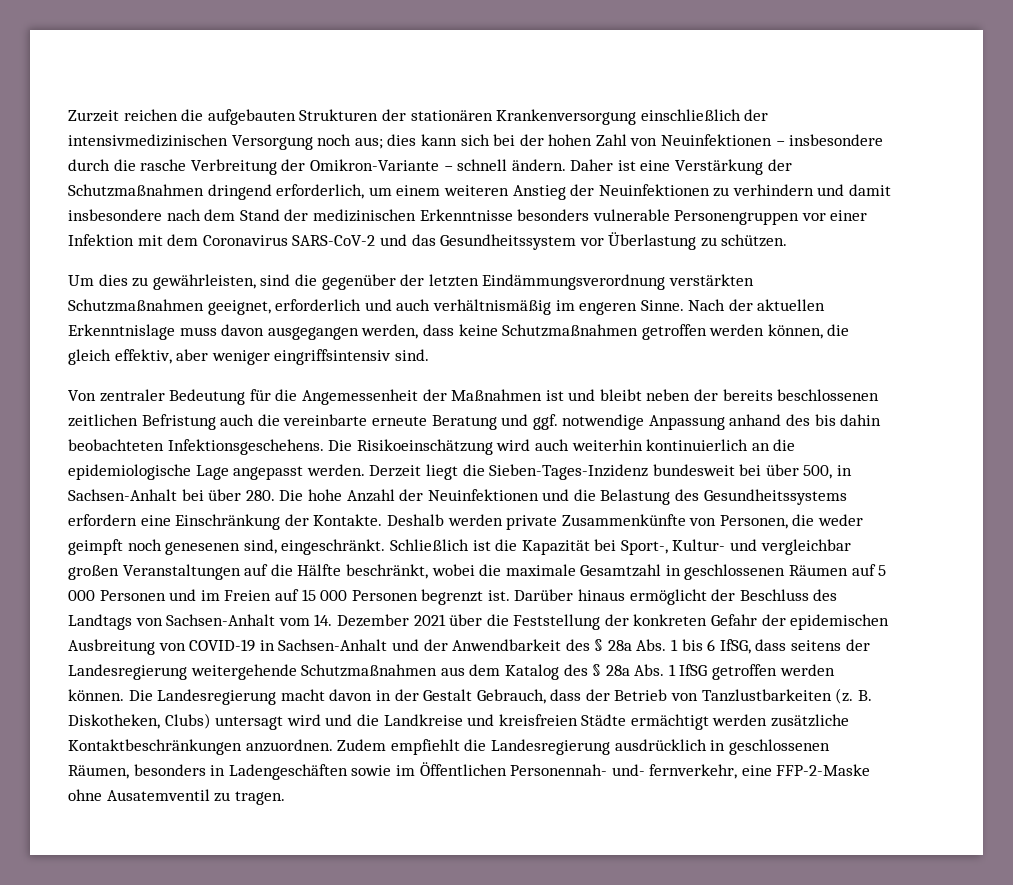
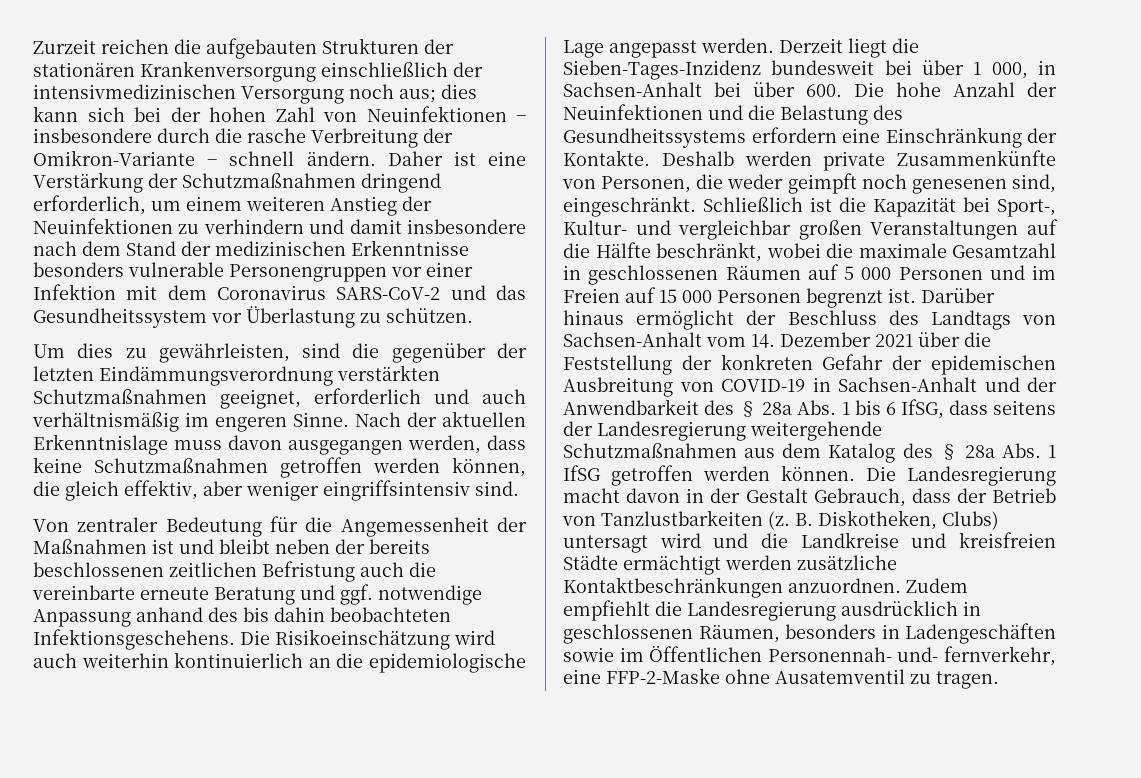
[803,465,833,479] 500, -> [973,62,1028,79] 1 000,
[245,490,275,501] 280. -> [806,84,842,97] 600.

